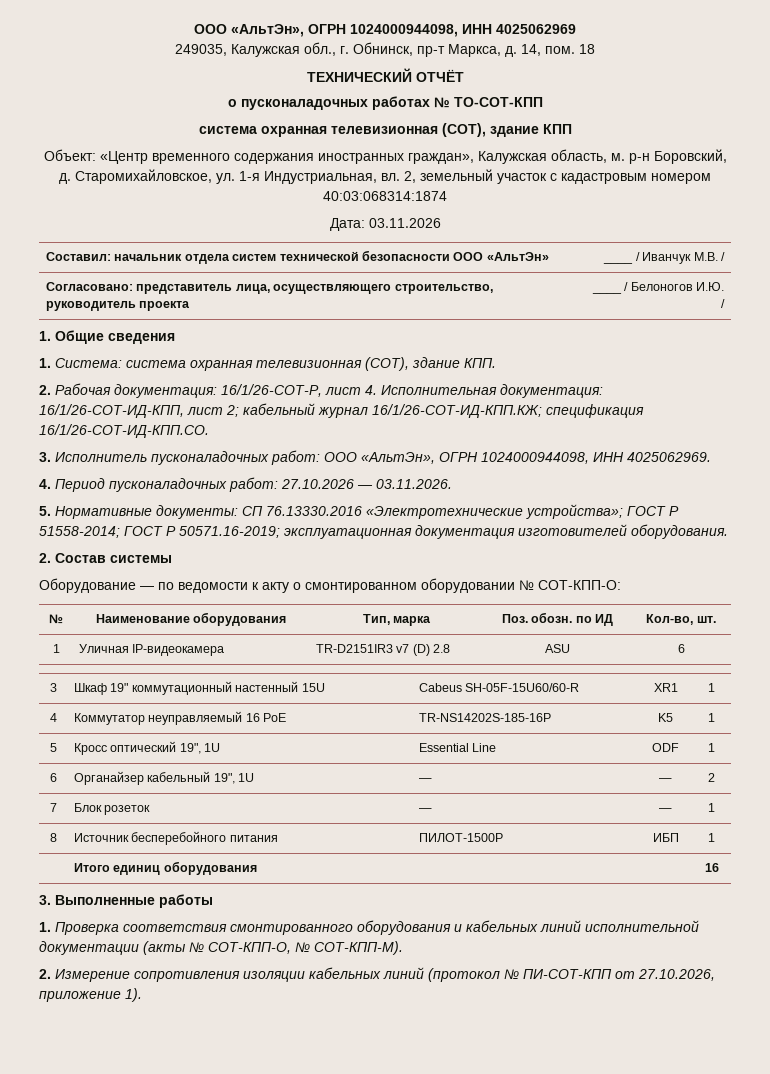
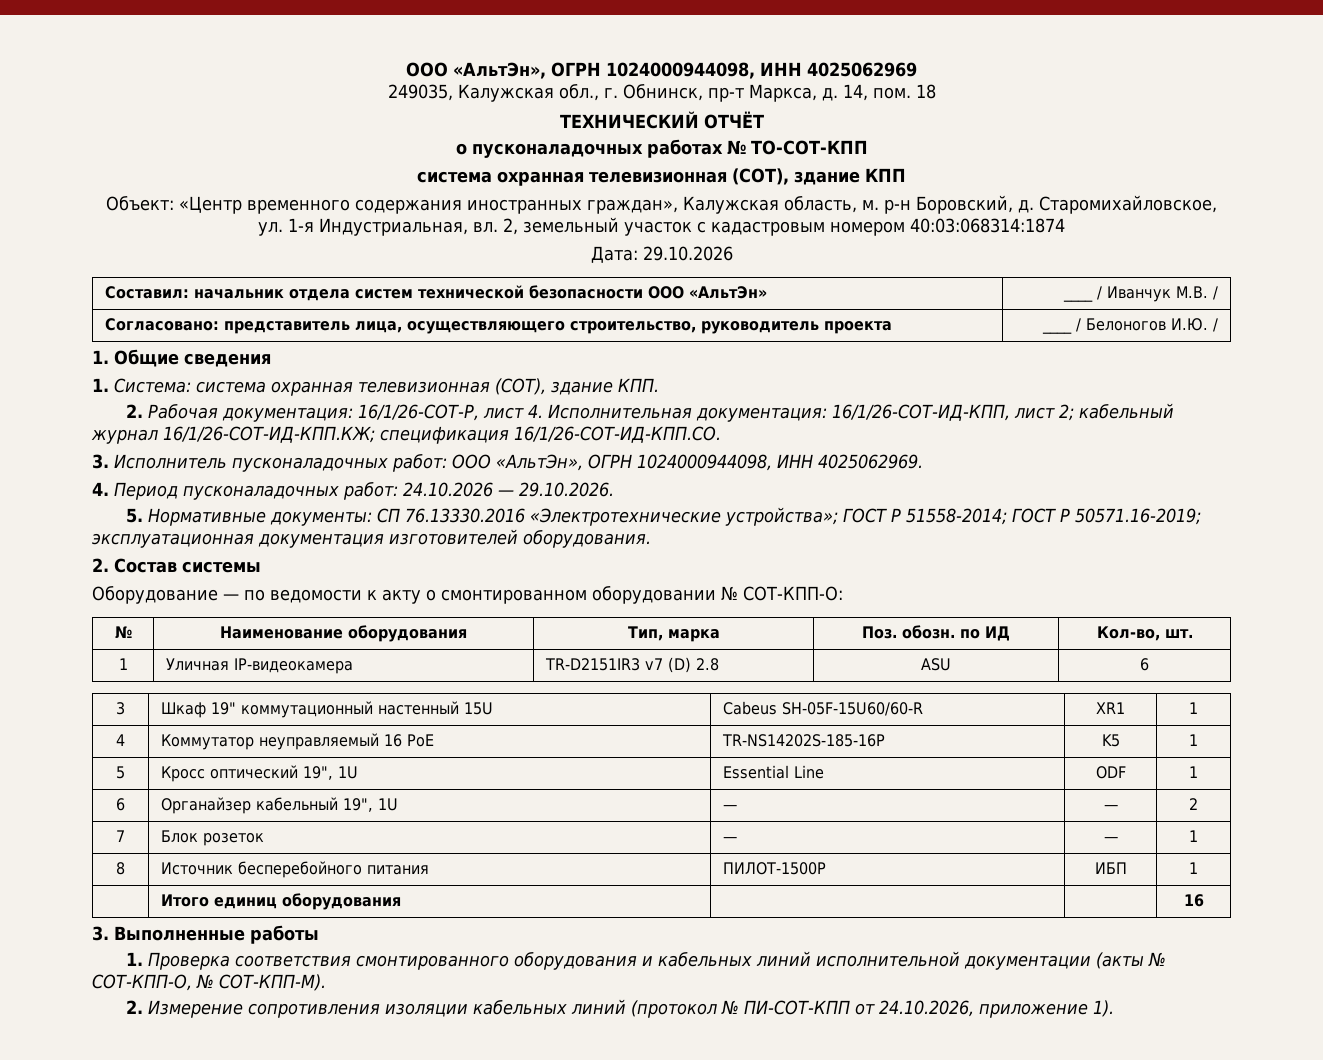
[368,218,441,228] 03.11.2026 -> [642,246,733,261] 29.10.2026
[281,479,452,489] 27.10.2026 — 03.11.2026. -> [403,482,614,497] 24.10.2026 — 29.10.2026.
[638,969,715,981] 27.10.2026, -> [879,1000,975,1017] 24.10.2026,

